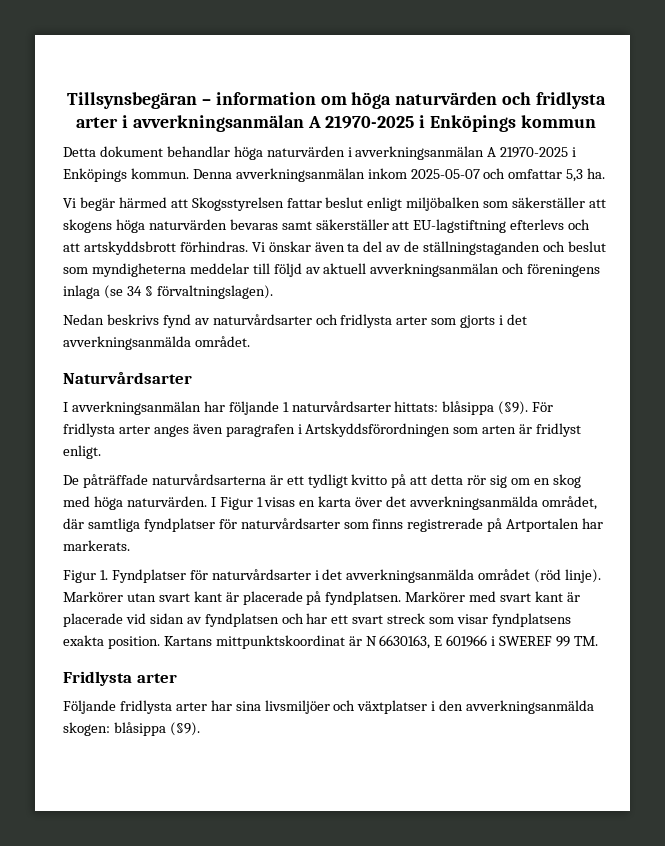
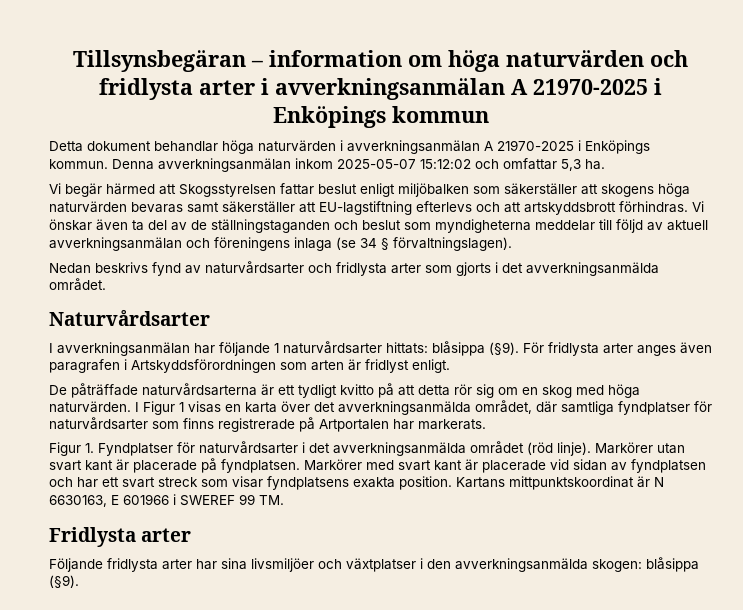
(480, 174) none -> [420,159,471,169] 15:12:02

